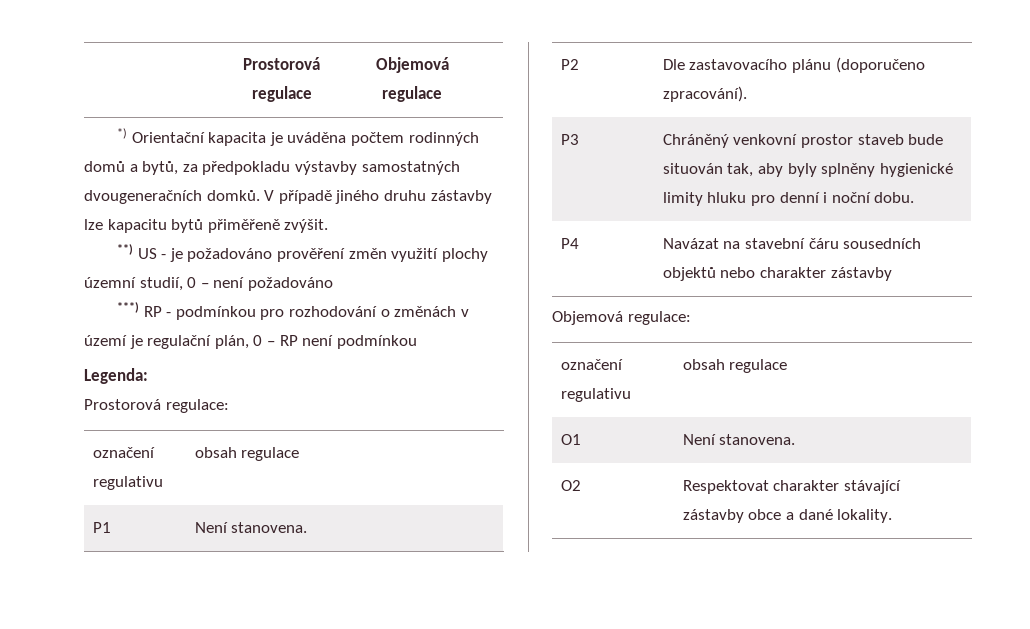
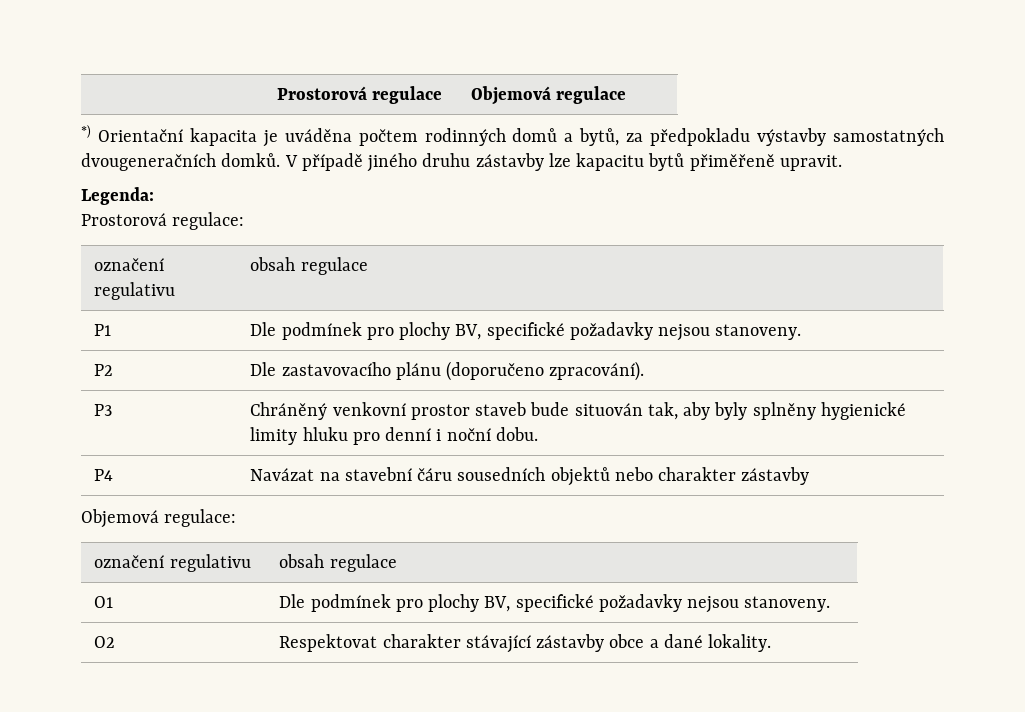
[284,219,329,233] [117,244,488,262] [84,277,333,291] [117,302,469,320] [84,335,417,349] zvýšit. // **) US - je požadováno prověření změn využití plochy územní studií, 0 – není požadováno // ***) RP - podmínkou pro rozhodování o změnách v území je regulační plán, 0 – RP není podmínkou -> [779,155,842,171] upravit.
[194,522,308,533] Není stanovena. -> [250,322,802,341] Dle podmínek pro plochy BV, specifické požadavky nejsou stanoveny.
[682,434,796,445] Není stanovena. -> [279,594,831,613] Dle podmínek pro plochy BV, specifické požadavky nejsou stanoveny.

